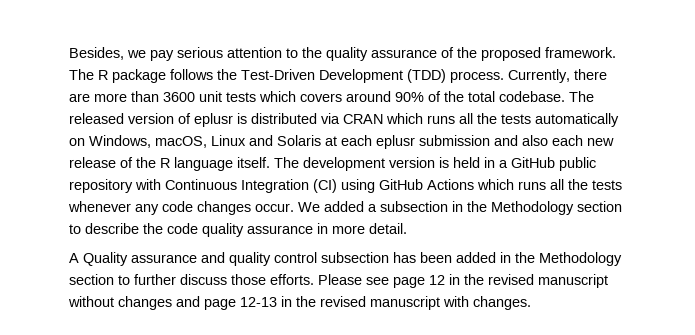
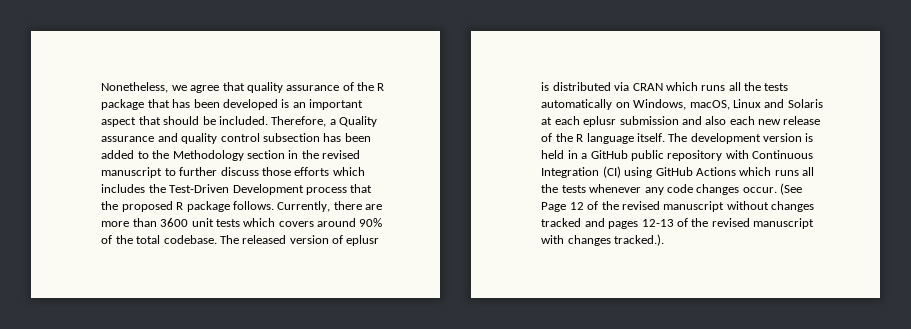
[69,47,617,61] [69,69,505,83] Besides, we pay serious attention to the quality assurance of the proposed framework. The R package follows the Test-Driven Development (TDD) process. -> [101,82,385,93] [101,99,364,110] [101,116,378,127] [101,133,371,144] [101,150,361,161] [101,167,365,178] [101,184,373,195] [101,201,274,212] Nonetheless, we agree that quality assurance of the R package that has been developed is an important aspect that should be included. Therefore, a Quality assurance and quality control subsection has been added to the Methodology section in the revised manuscript to further discuss those efforts which includes the Test-Driven Development process that the proposed R package follows.
[298,201,623,215] [69,223,408,237] [69,252,623,266] [69,274,461,288] We added a subsection in the Methodology section to describe the code quality assurance in more detail. // A Quality assurance and quality control subsection has been added in the Methodology section to further discuss those efforts. Please see page 12 in -> [780,183,803,195] [541,201,599,212] (See Page 12 of
[176,296,293,310] and page 12-13 in -> [541,218,688,229] tracked and pages 12-13 of
[473,296,532,310] changes. -> [567,234,665,246] changes tracked.).

